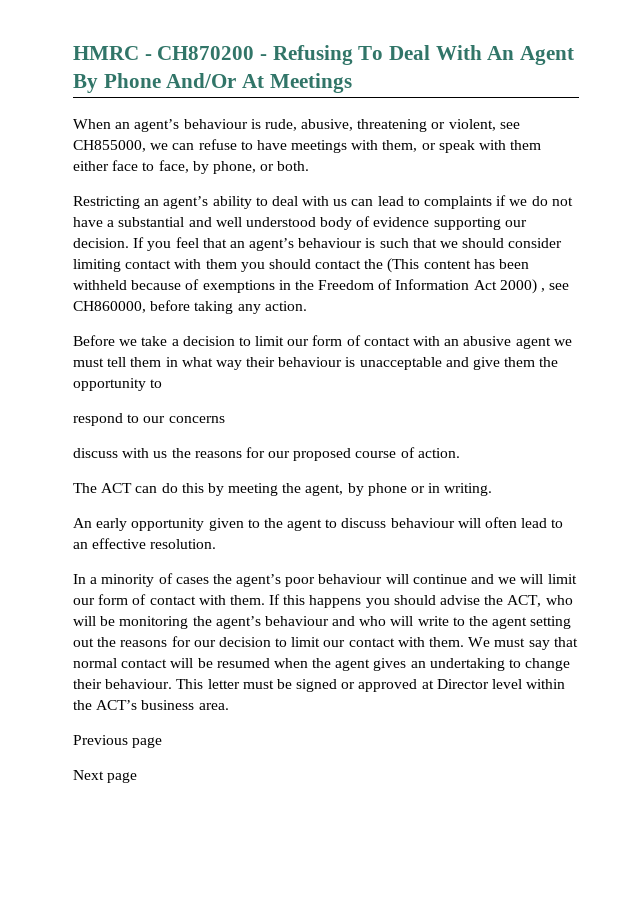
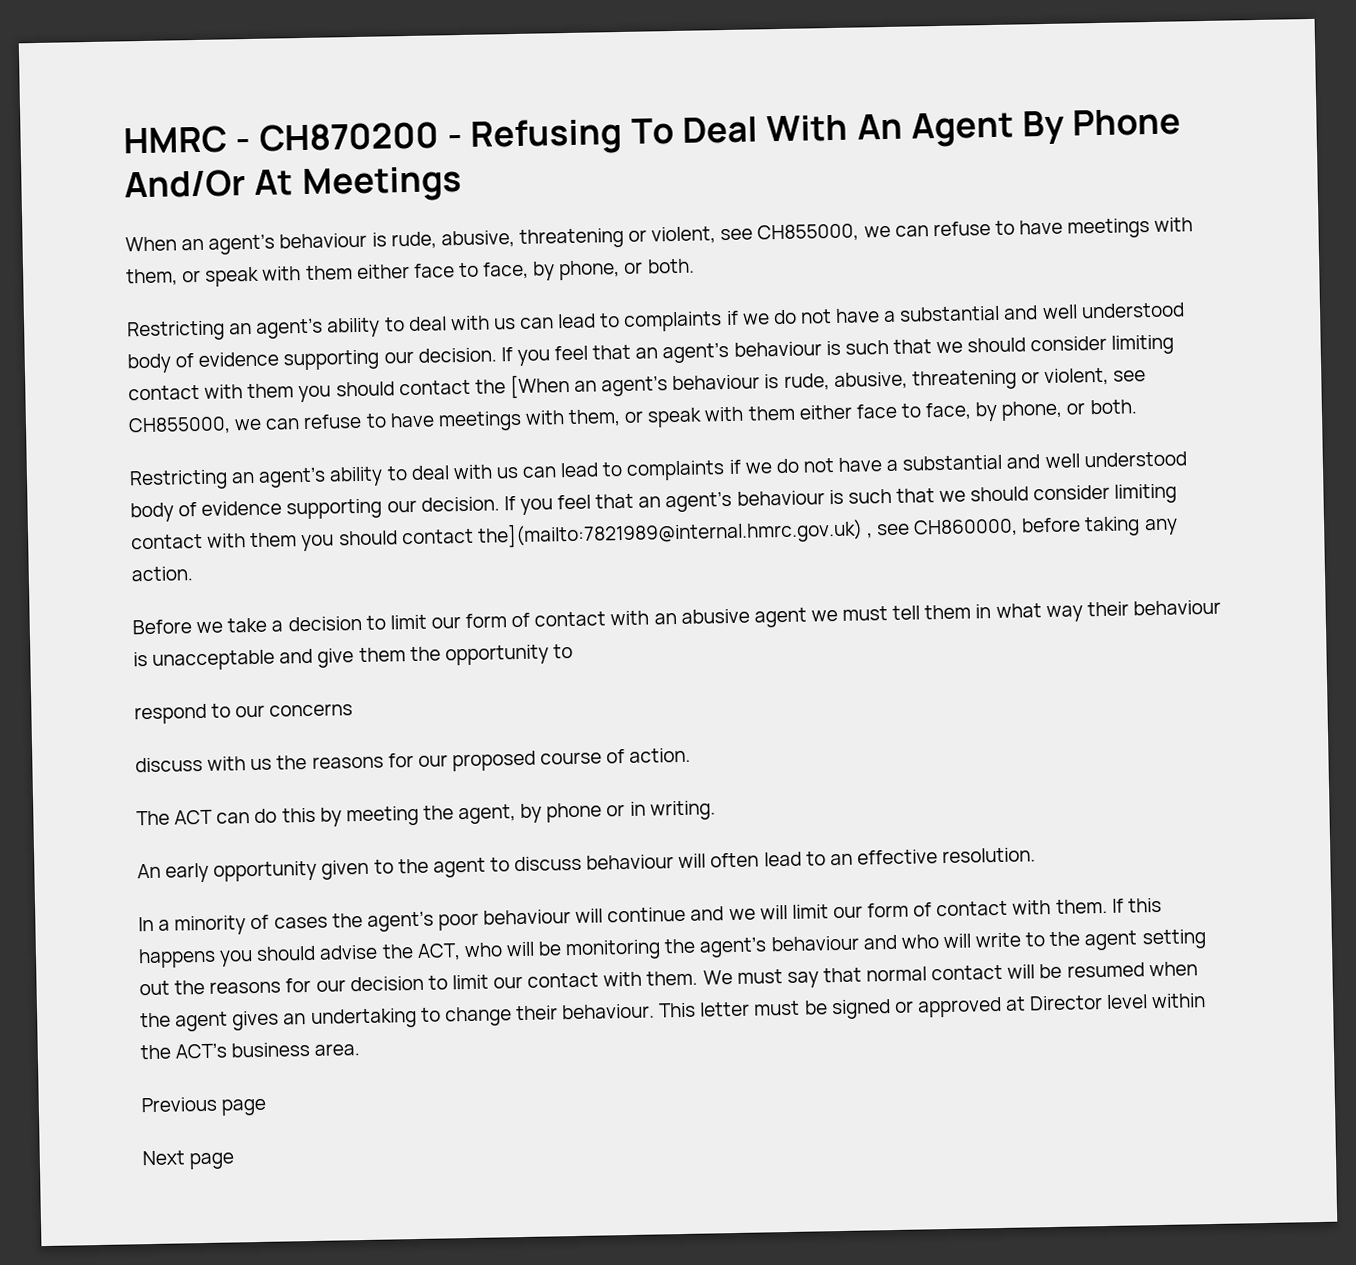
[387,258,530,273] [73,279,537,294] (This content has been withheld because of exemptions in the Freedom of Information Act 2000) -> [509,367,1147,399] [128,399,1137,436] [129,451,1187,491] [130,483,1178,523] [131,517,863,552] [When an agent’s behaviour is rude, abusive, threatening or violent, see CH855000, we can refuse to have meetings with them, or speak with them either face to face, by phone, or both. // Restricting an agent’s ability to deal with us can lead to complaints if we do not have a substantial and well understood body of evidence supporting our decision. If you feel that an agent’s behaviour is such that we should consider limiting contact with them you should contact the](mailto:7821989@internal.hmrc.gov.uk)

